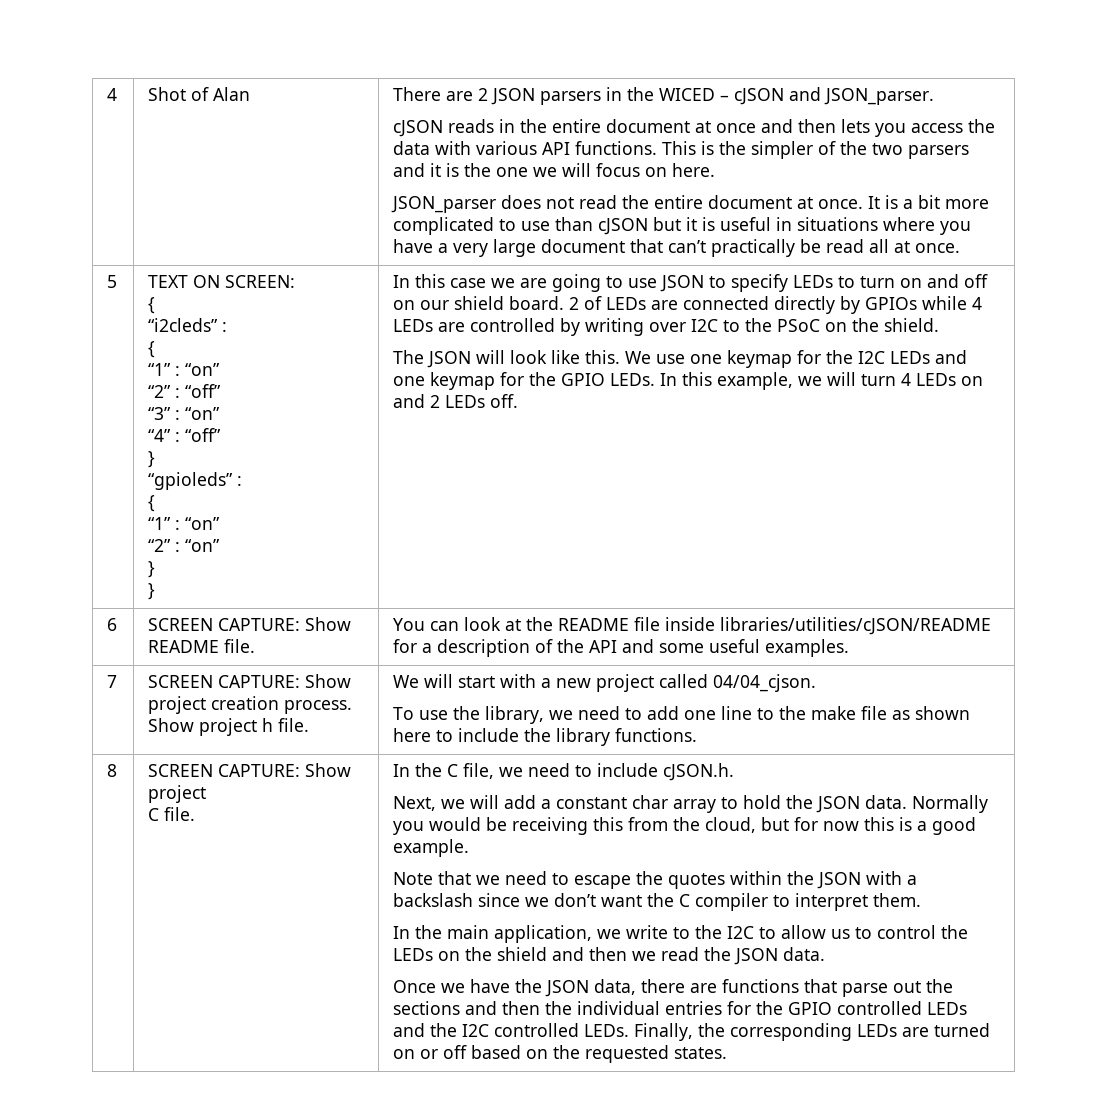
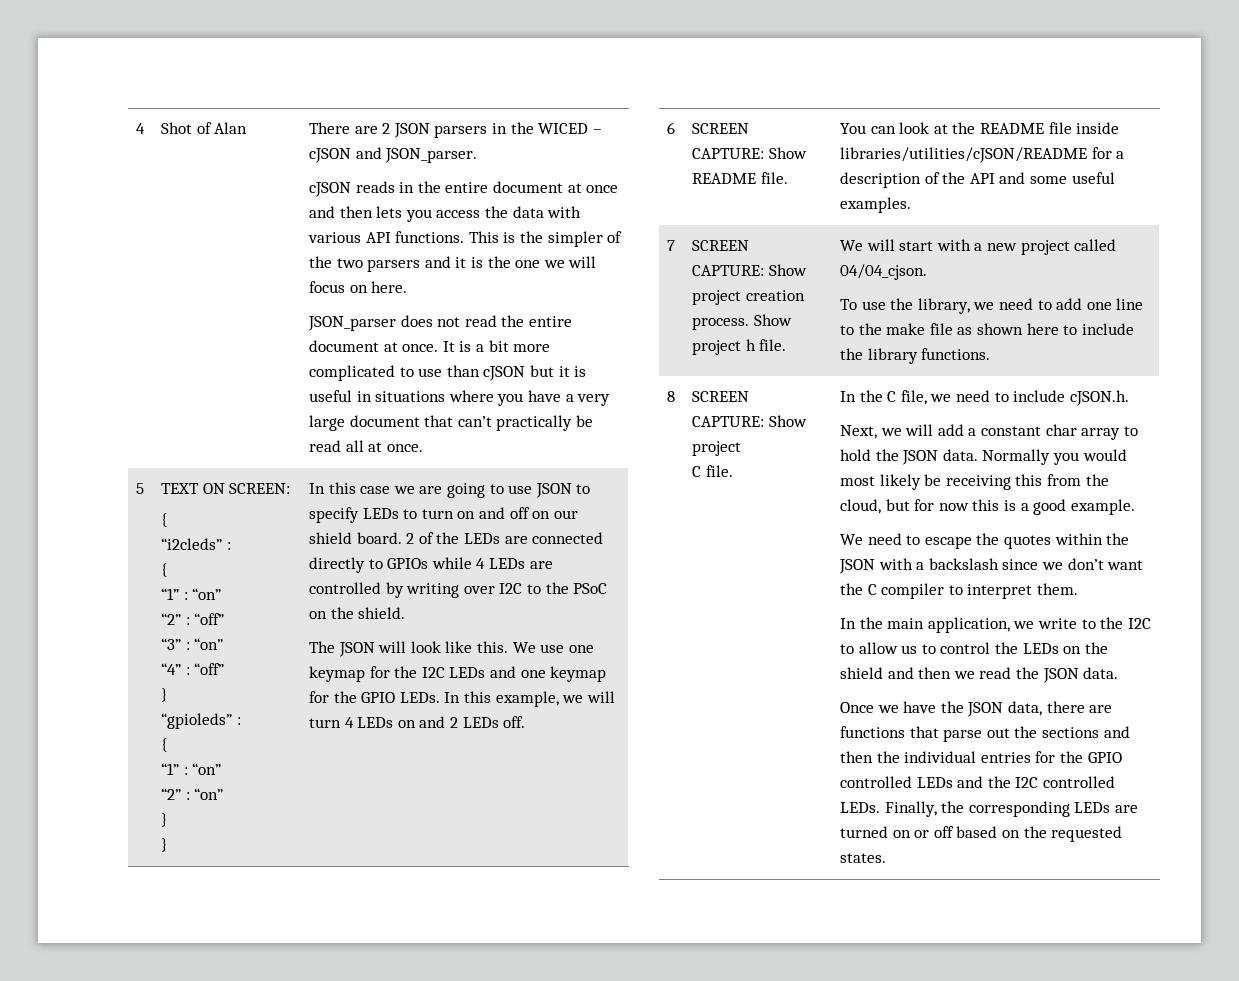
(603, 303) none -> [436,532,460,544] the
[840,296,861,314] by -> [368,559,383,569] to
(482, 824) none -> [840,474,921,490] most likely
[393,871,501,885] Note that we -> [840,534,864,545] We

